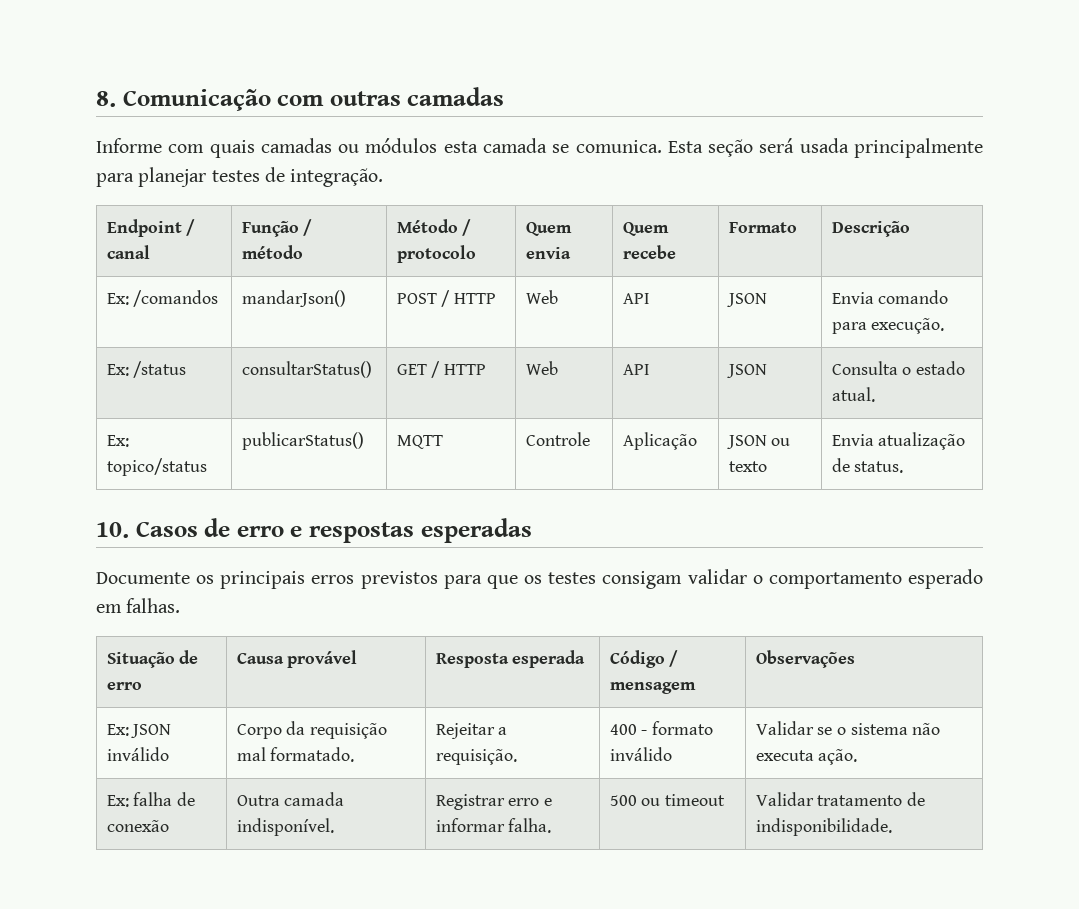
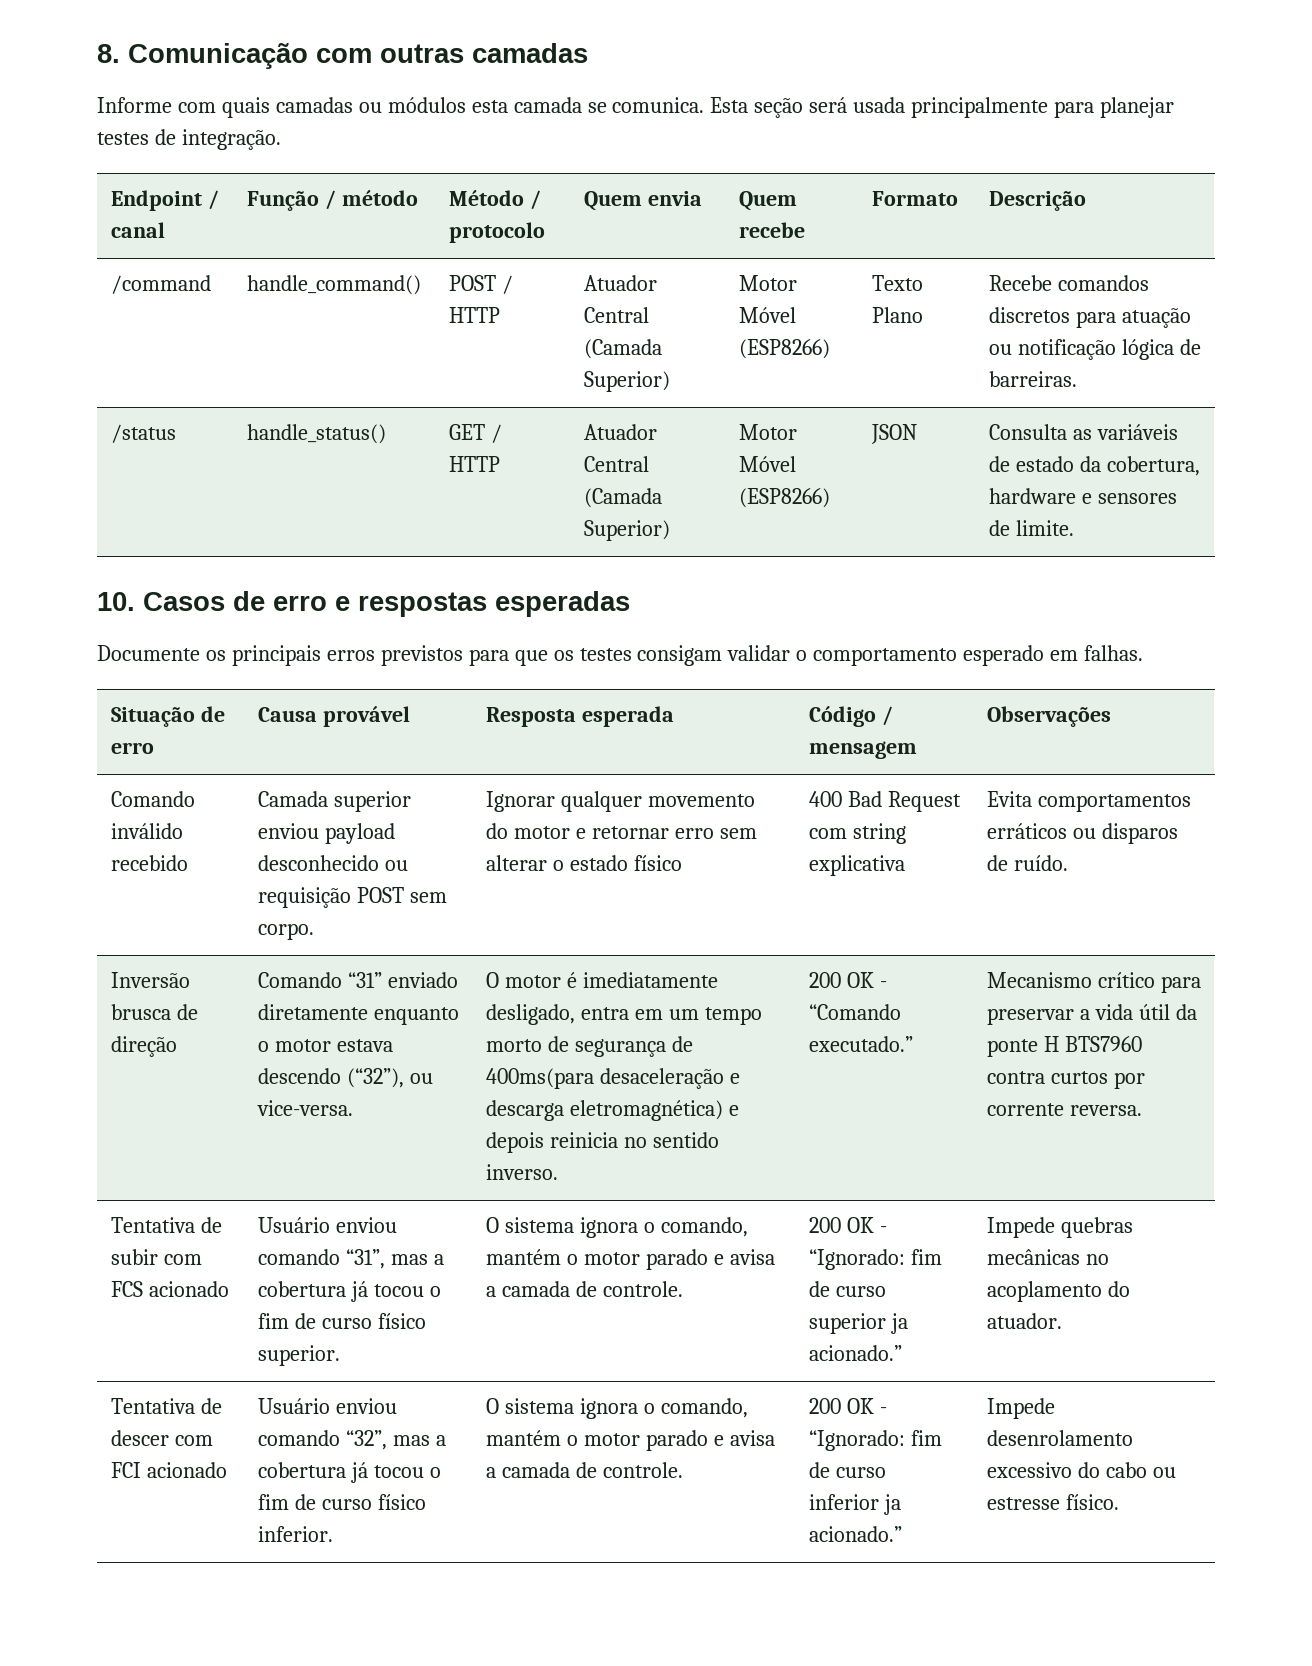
[106,290,219,307] [241,290,346,307] Ex: /comandos | mandarJson() -> [110,275,211,294] [246,275,421,295] /command | handle_command()
[525,290,558,304] [622,293,650,304] [726,293,767,307] [831,290,949,304] [831,318,945,334] [106,364,129,376] Web | API | JSON | Envia comando para execução. // Ex: -> [583,275,657,291] [583,307,649,323] [583,339,662,359] [583,371,670,392] [738,275,797,291] [738,307,796,323] [738,339,830,359] [871,275,923,291] [871,307,923,323] [988,275,1149,291] [988,307,1191,328] [988,339,1201,360] [988,371,1077,387] Atuador Central (Camada Superior) | Motor Móvel (ESP8266) | Texto Plano | Recebe comandos discretos para atuação ou notificação lógica de barreiras. //
[241,361,372,378] consultarStatus() -> [246,424,386,444] handle_status()
[525,361,558,375] [622,364,650,375] [726,364,767,378] [831,361,965,375] [831,387,875,402] [106,435,129,447] [106,458,207,476] [241,432,364,450] [396,435,443,449] [525,432,590,446] [622,432,697,450] [726,435,791,449] [728,461,767,472] [831,432,966,450] [831,458,904,473] Web | API | JSON | Consulta o estado atual. // Ex: topico/status | publicarStatus() | MQTT | Controle | Aplicação | JSON ou texto | Envia atualização de status. -> [583,424,657,440] [583,456,649,472] [583,488,662,508] [583,520,670,541] [738,424,797,440] [738,456,796,472] [738,488,830,508] [870,424,917,444] [988,424,1178,440] [988,456,1200,476] [988,488,1177,504] [988,520,1074,536] Atuador Central (Camada Superior) | Motor Móvel (ESP8266) | JSON | Consulta as variáveis de estado da cobertura, hardware e sensores de limite.
[106,724,172,738] [106,747,169,761] [236,721,387,739] [236,747,355,762] [435,723,508,739] [435,749,517,765] [609,721,713,735] [609,747,672,761] [755,721,941,735] [755,749,858,765] [106,792,195,807] [106,820,169,832] [236,792,345,806] [236,818,334,836] [435,794,552,810] [435,818,552,833] [609,794,725,806] [755,792,925,806] [755,818,892,836] Ex: JSON inválido | Corpo da requisição mal formatado. | Rejeitar a requisição. | 400 - formato inválido | Validar se o sistema não executa ação. // Ex: falha de conexão | Outra camada indisponível. | Registrar erro e informar falha. | 500 ou timeout | Validar tratamento de indisponibilidade. -> [110,791,195,807] [110,823,183,839] [110,855,188,871] [257,791,411,812] [257,823,395,844] [257,855,408,871] [257,887,447,908] [257,923,314,940] [485,791,755,812] [485,823,757,839] [485,855,682,871] [808,791,961,812] [808,823,906,844] [808,855,905,876] [986,791,1191,812] [986,823,1178,844] [986,855,1068,871] [110,972,190,988] [110,1004,198,1020] [110,1036,177,1057] [257,972,458,988] [257,1004,459,1025] [257,1039,393,1052] [257,1068,433,1088] [256,1100,353,1116] [485,972,718,988] [485,1004,762,1025] [485,1036,693,1057] [485,1068,740,1089] [485,1100,739,1121] [485,1132,719,1153] [485,1164,558,1180] [808,972,887,988] [808,1004,901,1020] [808,1036,913,1052] [986,972,1201,993] [986,1004,1197,1025] [986,1036,1142,1057] [986,1071,1145,1089] [986,1103,1142,1116] [110,1217,222,1233] [110,1249,202,1265] [110,1281,229,1297] [257,1217,397,1233] [257,1249,444,1269] [257,1281,441,1302] [257,1313,426,1329] [257,1345,340,1366] [485,1217,748,1238] [485,1249,775,1270] [485,1281,683,1297] [808,1217,887,1233] [808,1249,942,1270] [808,1281,886,1297] [808,1313,908,1334] [808,1345,902,1361] [986,1217,1133,1238] [986,1249,1109,1265] [986,1281,1130,1302] [986,1313,1062,1329] [110,1398,222,1414] [110,1430,213,1446] [110,1462,227,1478] [257,1398,397,1414] [257,1430,446,1450] [257,1462,441,1483] [257,1494,426,1510] [257,1526,333,1542] [485,1398,748,1419] [485,1430,775,1451] [485,1462,683,1478] [808,1398,887,1414] [808,1430,942,1451] [808,1462,886,1478] [808,1494,901,1515] [808,1526,902,1542] [986,1398,1055,1419] [986,1430,1133,1446] [986,1462,1176,1478] [986,1494,1119,1510] Comando inválido recebido | Camada superior enviou payload desconhecido ou requisição POST sem corpo. | Ignorar qualquer movemento do motor e retornar erro sem alterar o estado físico | 400 Bad Request com string explicativa | Evita comportamentos erráticos ou disparos de ruído. // Inversão brusca de direção | Comando “31” enviado diretamente enquanto o motor estava descendo (“32”), ou vice-versa. | O motor é imediatamente desligado, entra em um tempo morto de segurança de 400ms(para desaceleração e descarga eletromagnética) e depois reinicia no sentido inverso. | 200 OK - “Comando executado.” | Mecanismo crítico para preservar a vida útil da ponte H BTS7960 contra curtos por corrente reversa. // Tentativa de subir com FCS acionado | Usuário enviou comando “31”, mas a cobertura já tocou o fim de curso físico superior. | O sistema ignora o comando, mantém o motor parado e avisa a camada de controle. | 200 OK - “Ignorado: fim de curso superior ja acionado.” | Impede quebras mecânicas no acoplamento do atuador. // Tentativa de descer com FCI acionado | Usuário enviou comando “32”, mas a cobertura já tocou o fim de curso físico inferior. | O sistema ignora o comando, mantém o motor parado e avisa a camada de controle. | 200 OK - “Ignorado: fim de curso inferior ja acionado.” | Impede desenrolamento excessivo do cabo ou estresse físico.

